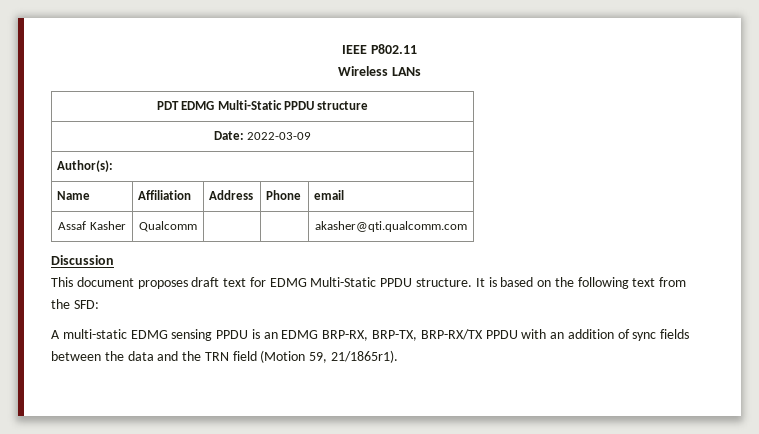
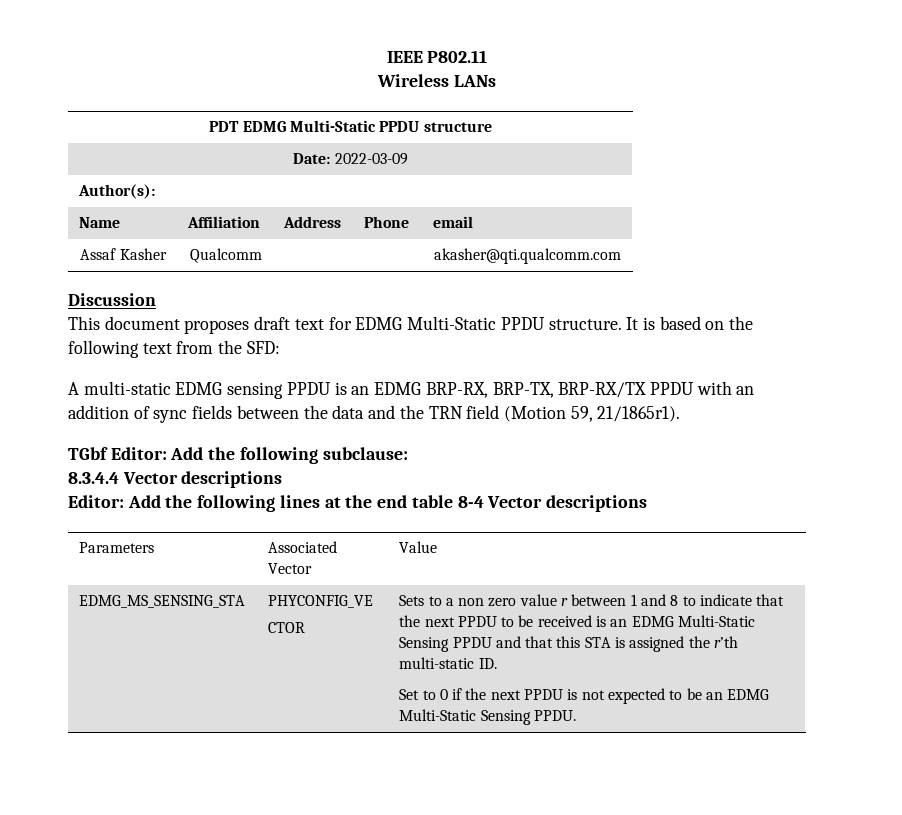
(399, 356) none -> [68,447,408,464] [68,471,283,488] [68,495,647,512] [79,542,155,553] [268,541,338,553] [268,563,313,574] [399,541,438,553] [79,595,246,608] [268,595,374,608] [268,622,306,633] [399,594,785,607] [399,615,756,627] [399,636,739,652] [399,657,497,669] [399,688,770,704] [399,709,576,725] // TGbf Editor: Add the following subclause: // 8.3.4.4 Vector descriptions // Editor: Add the following lines at the end table 8-4 Vector descriptions // Parameters | Associated Vector | Value // EDMG_MS_SENSING_STA | PHYCONFIG_VE // CTOR | Sets to a non zero value r between 1 and 8 to indicate that the next PPDU to be received is an EDMG Multi-Static Sensing PPDU and that this STA is assigned the r’th multi-static ID. // Set to 0 if the next PPDU is not expected to be an EDMG Multi-Static Sensing PPDU.

